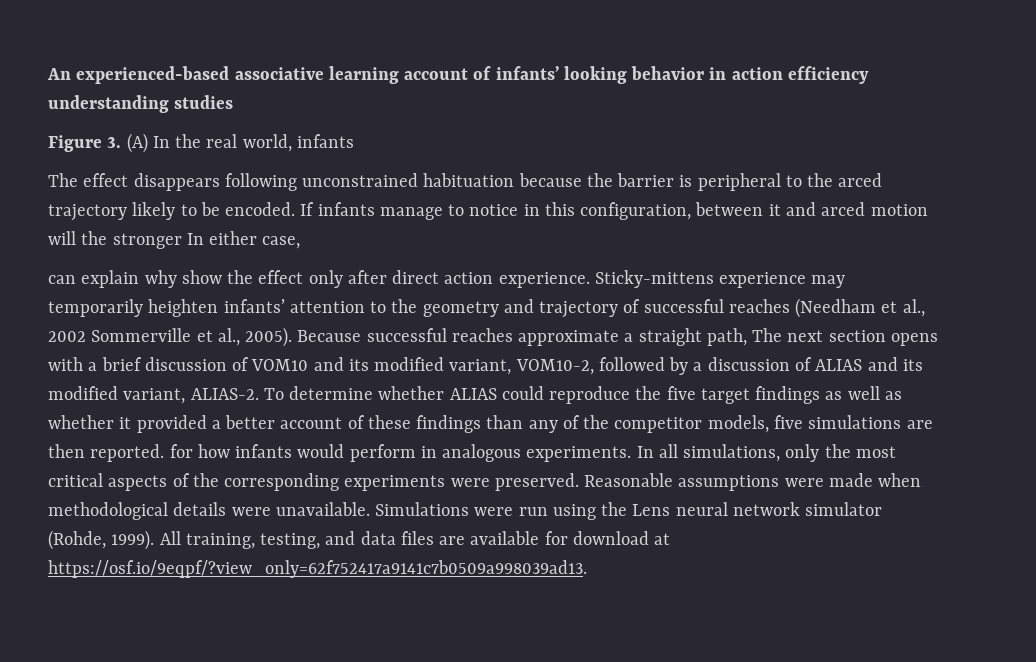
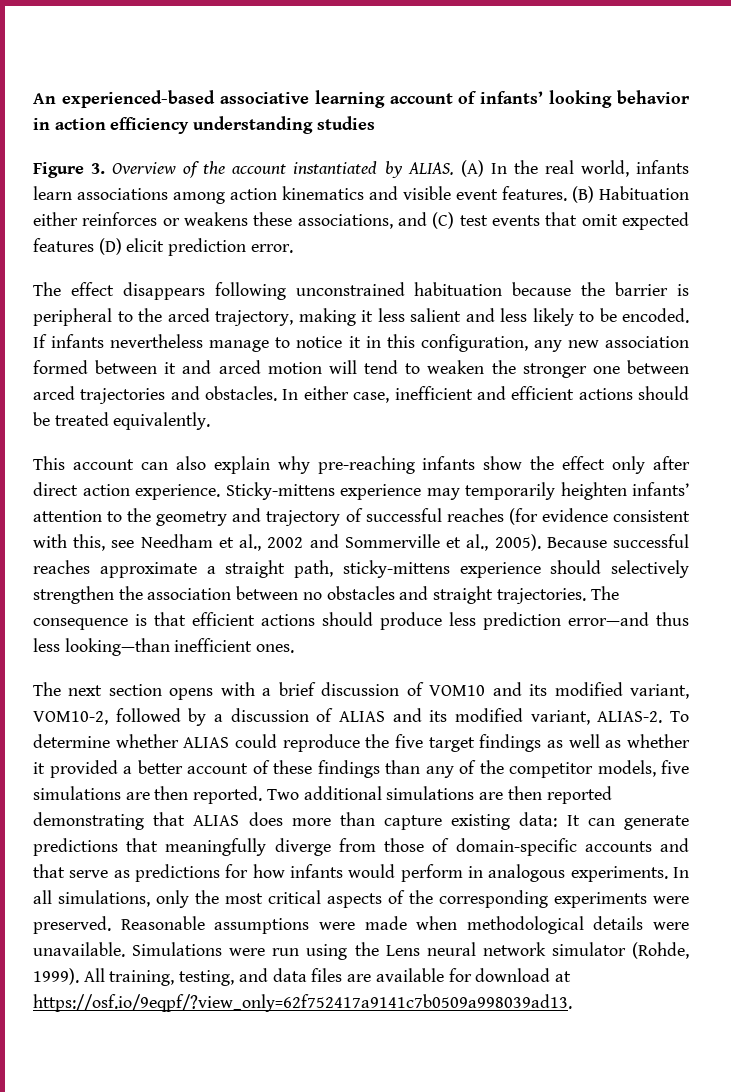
(122, 142) none -> [112,161,454,178] Overview of the account instantiated by ALIAS.
(354, 141) none -> [33,186,689,204] [33,212,689,230] [33,238,293,256] learn associations among action kinematics and visible event features. (B) Habituation either reinforces or weakens these associations, and (C) test events that omit expected features (D) elicit prediction error.
[48,204,127,221] trajectory -> [215,308,527,326] trajectory, making it less salient and less
(375, 209) none -> [110,334,204,348] nevertheless
(519, 210) none -> [348,336,361,348] it
(692, 211) none -> [533,336,689,352] [33,360,88,374] any new association formed
[81,231,301,249] [48,270,177,288] the stronger In either case, // can explain why -> [364,360,689,378] [33,386,690,404] [33,412,211,430] [33,456,476,474] tend to weaken the stronger one between arced trajectories and obstacles. In either case, inefficient and efficient actions should be treated equivalently. // This account can also explain why pre-reaching infants
[795,298,877,318] (Needham -> [508,508,690,525] [33,534,213,551] (for evidence consistent with this, see Needham
(86, 336) none -> [309,534,339,548] and
(747, 337) none -> [342,560,689,578] [33,586,619,604] [33,612,689,630] [33,638,295,656] sticky-mittens experience should selectively strengthen the association between no obstacles and straight trajectories. The consequence is that efficient actions should produce less prediction error—and thus less looking—than inefficient ones. //
(165, 453) none -> [266,786,612,804] [33,812,689,830] [33,838,689,856] [33,864,220,882] Two additional simulations are then reported demonstrating that ALIAS does more than capture existing data: It can generate predictions that meaningfully diverge from those of domain-specific accounts and that serve as predictions

